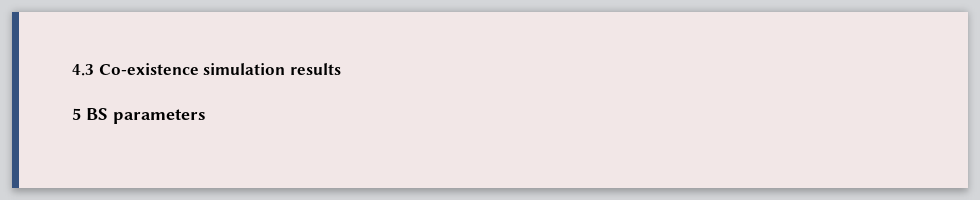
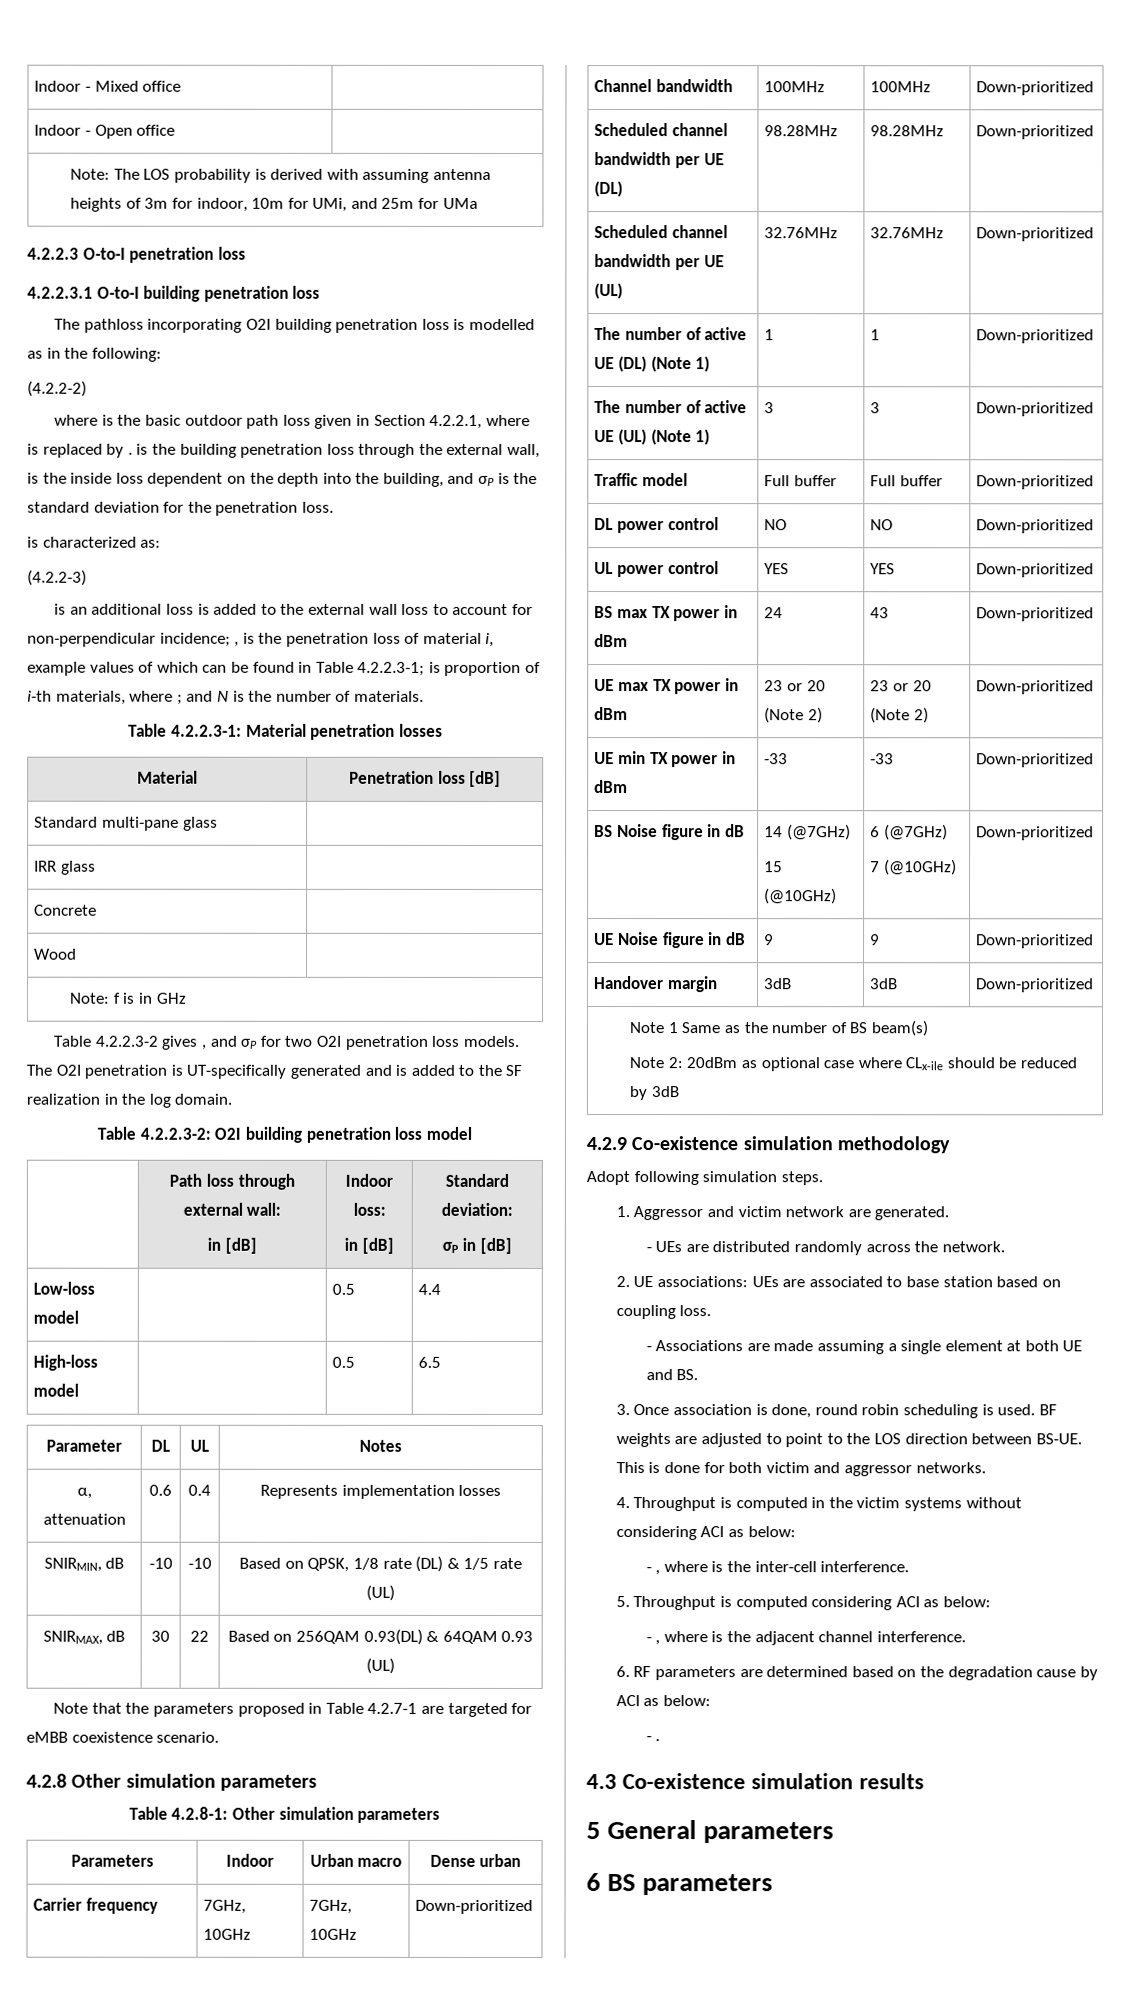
(72, 70) none -> [34,80,182,92] [34,124,176,139] [70,168,491,183] [70,197,478,212] [27,246,246,263] [27,285,321,302] [54,318,536,333] [27,347,162,362] [27,380,87,397] [54,414,530,429] [27,443,541,458] [27,472,538,487] [27,501,334,516] [27,536,162,548] [27,569,87,586] [54,603,533,615] [27,632,495,647] [27,661,542,676] [27,690,424,705] [128,723,443,740] [137,770,198,784] [348,770,502,787] [34,816,218,831] [34,860,97,875] [34,904,98,916] [34,948,78,960] [69,992,187,1004] [53,1035,519,1050] [26,1064,523,1079] [26,1093,233,1108] [97,1126,472,1143] [169,1173,295,1190] [182,1202,282,1216] [207,1237,257,1254] [345,1173,393,1187] [352,1202,386,1216] [344,1237,394,1254] [445,1173,509,1187] [441,1202,513,1216] [442,1237,512,1254] [33,1281,96,1295] [33,1310,80,1324] [332,1283,356,1295] [418,1283,442,1295] [33,1354,99,1371] [33,1383,80,1397] [332,1356,356,1368] [418,1356,442,1368] [46,1439,122,1452] [151,1439,170,1452] [190,1439,209,1452] [359,1439,402,1452] [76,1487,92,1499] [42,1513,126,1525] [149,1484,172,1496] [188,1484,211,1496] [259,1484,502,1499] [43,1557,125,1572] [148,1557,173,1569] [187,1557,212,1569] [239,1555,522,1572] [366,1584,395,1601] [42,1630,126,1645] [151,1630,170,1642] [190,1630,209,1642] [227,1628,534,1645] [366,1657,395,1674] [53,1702,533,1717] [26,1731,220,1743] [26,1773,317,1791] [128,1806,441,1823] [70,1854,154,1867] [226,1853,274,1867] [309,1853,403,1867] [429,1853,522,1867] [33,1897,159,1914] [203,1899,247,1914] [203,1928,252,1940] [309,1899,353,1914] [309,1928,358,1940] [415,1899,534,1914] [594,79,734,93] [764,81,826,93] [870,81,932,93] [976,81,1095,96] [594,123,729,137] [594,152,724,169] [594,181,624,198] [764,125,839,137] [870,125,945,137] [976,125,1095,140] [594,225,729,239] [594,254,724,271] [594,283,624,300] [764,227,839,239] [870,227,945,239] [976,227,1095,242] [594,327,748,341] [594,356,711,373] [764,329,775,341] [870,329,881,341] [976,329,1095,344] [594,400,748,414] [594,429,711,446] [764,402,775,414] [870,402,881,414] [976,402,1095,417] [594,473,689,487] [764,475,838,487] [870,475,944,487] [976,475,1095,490] [594,517,719,534] [764,519,788,531] [870,519,894,531] [976,519,1095,534] [594,561,719,578] [764,563,790,575] [870,563,896,575] [976,563,1095,578] [594,605,738,622] [594,634,629,648] [764,607,784,619] [870,607,890,619] [976,607,1095,622] [594,678,739,695] [594,707,629,721] [764,680,826,692] [764,707,824,724] [870,680,932,692] [870,707,930,724] [976,680,1095,695] [594,751,736,768] [594,780,629,794] [764,753,789,765] [870,753,895,765] [976,753,1095,768] [594,824,745,841] [764,824,852,841] [764,861,784,873] [764,888,838,905] [870,824,949,841] [870,859,958,876] [976,826,1095,841] [594,932,746,949] [764,934,775,946] [870,934,881,946] [976,934,1095,949] [594,976,719,993] [764,978,793,990] [870,978,899,990] [976,978,1095,993] [629,1020,928,1037] [629,1057,1078,1072] [629,1086,679,1101] [586,1136,950,1154] [586,1171,823,1186] [615,1206,950,1221] [645,1241,1005,1256] [615,1276,1061,1288] [615,1305,712,1320] [645,1340,1083,1355] [645,1369,699,1381] [615,1404,1057,1419] [615,1433,1082,1448] [615,1462,986,1477] [615,1497,1022,1512] [615,1526,796,1541] [645,1561,910,1576] [615,1596,991,1611] [645,1631,966,1646] [615,1666,1098,1681] [615,1695,711,1707] [645,1736,661,1742] Indoor - Mixed office | // Indoor - Open office | // Note: The LOS probability is derived with assuming antenna heights of 3m for indoor, 10m for UMi, and 25m for UMa // 4.2.2.3 O-to-I penetration loss // 4.2.2.3.1 O-to-I building penetration loss // The pathloss incorporating O2I building penetration loss is modelled as in the following: // (4.2.2-2) // where is the basic outdoor path loss given in Section 4.2.2.1, where is replaced by . is the building penetration loss through the external wall, is the inside loss dependent on the depth into the building, and σP is the standard deviation for the penetration loss. // is characterized as: // (4.2.2-3) // is an additional loss is added to the external wall loss to account for non-perpendicular incidence; , is the penetration loss of material i, example values of which can be found in Table 4.2.2.3-1; is proportion of i-th materials, where ; and N is the number of materials. // Table 4.2.2.3-1: Material penetration losses // Material | Penetration loss [dB] // Standard multi-pane glass | // IRR glass | // Concrete | // Wood | // Note: f is in GHz // Table 4.2.2.3-2 gives , and σP for two O2I penetration loss models. The O2I penetration is UT-specifically generated and is added to the SF realization in the log domain. // Table 4.2.2.3-2: O2I building penetration loss model // | Path loss through external wall: // in [dB] | Indoor loss: // in [dB] | Standard deviation: // σP in [dB] // Low-loss model | | 0.5 | 4.4 // High-loss model | | 0.5 | 6.5 // Parameter | DL | UL | Notes // α, attenuation | 0.6 | 0.4 | Represents implementation losses // SNIRMIN, dB | -10 | -10 | Based on QPSK, 1/8 rate (DL) & 1/5 rate (UL) // SNIRMAX, dB | 30 | 22 | Based on 256QAM 0.93(DL) & 64QAM 0.93 (UL) // Note that the parameters proposed in Table 4.2.7-1 are targeted for eMBB coexistence scenario. // 4.2.8 Other simulation parameters // Table 4.2.8-1: Other simulation parameters // Parameters | Indoor | Urban macro | Dense urban // Carrier frequency | 7GHz, 10GHz | 7GHz, 10GHz | Down-prioritized // Channel bandwidth | 100MHz | 100MHz | Down-prioritized // Scheduled channel bandwidth per UE (DL) | 98.28MHz | 98.28MHz | Down-prioritized // Scheduled channel bandwidth per UE (UL) | 32.76MHz | 32.76MHz | Down-prioritized // The number of active UE (DL) (Note 1) | 1 | 1 | Down-prioritized // The number of active UE (UL) (Note 1) | 3 | 3 | Down-prioritized // Traffic model | Full buffer | Full buffer | Down-prioritized // DL power control | NO | NO | Down-prioritized // UL power control | YES | YES | Down-prioritized // BS max TX power in dBm | 24 | 43 | Down-prioritized // UE max TX power in dBm | 23 or 20 (Note 2) | 23 or 20 (Note 2) | Down-prioritized // UE min TX power in dBm | -33 | -33 | Down-prioritized // BS Noise figure in dB | 14 (@7GHz) // 15 (@10GHz) | 6 (@7GHz) // 7 (@10GHz) | Down-prioritized // UE Noise figure in dB | 9 | 9 | Down-prioritized // Handover margin | 3dB | 3dB | Down-prioritized // Note 1 Same as the number of BS beam(s) // Note 2: 20dBm as optional case where CLx-ile should be reduced by 3dB // 4.2.9 Co-existence simulation methodology // Adopt following simulation steps. // 1. Aggressor and victim network are generated. // - UEs are distributed randomly across the network. // 2. UE associations: UEs are associated to base station based on coupling loss. // - Associations are made assuming a single element at both UE and BS. // 3. Once association is done, round robin scheduling is used. BF weights are adjusted to point to the LOS direction between BS-UE. This is done for both victim and aggressor networks. // 4. Throughput is computed in the victim systems without considering ACI as below: // - , where is the inter-cell interference. // 5. Throughput is computed considering ACI as below: // - , where is the adjacent channel interference. // 6. RF parameters are determined based on the degradation cause by ACI as below: // - . //
(81, 114) none -> [607,1820,835,1844] [586,1873,601,1892] General parameters // 6

